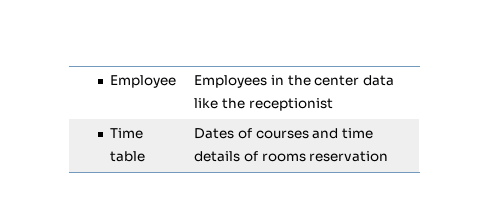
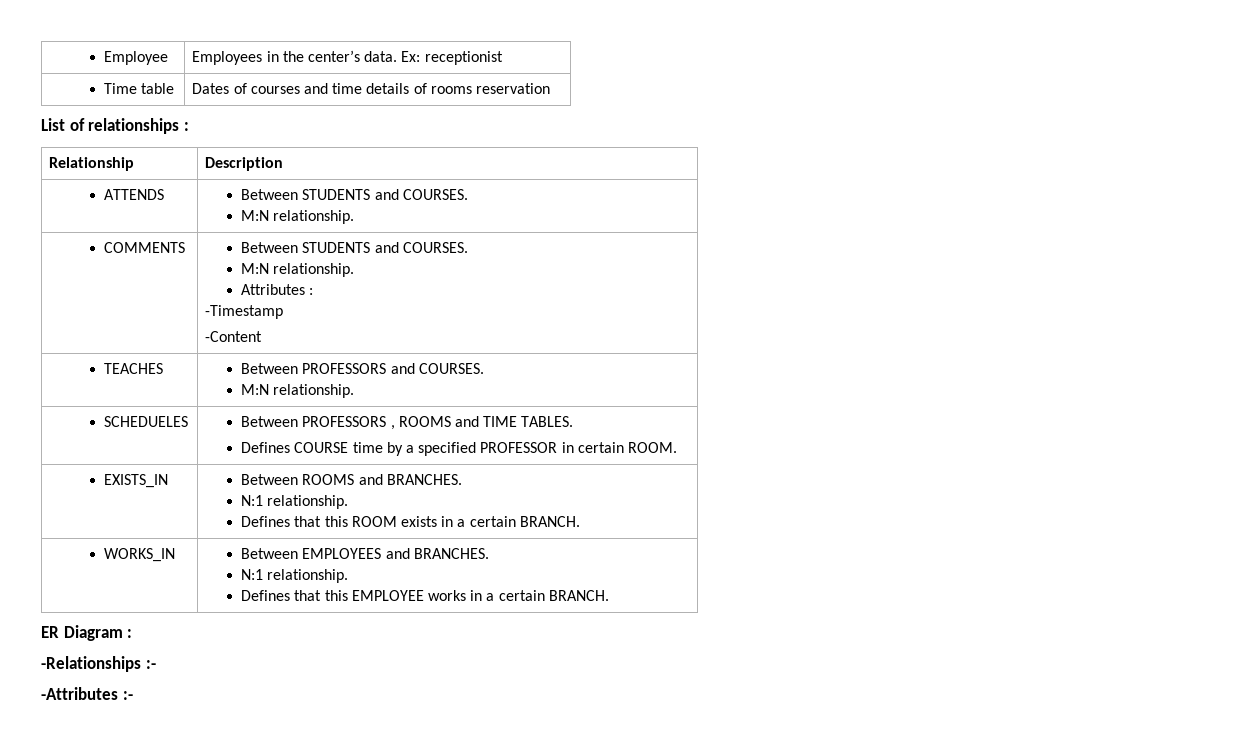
[314,75,394,86] [194,98,245,109] center data like the -> [308,50,421,62] center’s data. Ex:
(389, 156) none -> [41,118,189,134] [49,157,135,171] [205,157,284,171] [103,189,164,200] [241,189,468,200] [241,210,355,224] [103,242,185,253] [241,242,468,253] [241,263,355,277] [241,284,314,295] [205,305,284,319] [205,331,263,342] [103,363,163,374] [241,363,484,374] [241,384,355,398] [103,416,188,427] [241,416,574,430] [241,442,677,456] [103,474,168,488] [241,474,462,485] [241,495,349,509] [241,516,580,527] [103,548,175,562] [241,548,489,559] [241,569,349,583] [241,590,609,601] [41,625,133,641] [41,656,156,672] [41,687,133,700] // List of relationships : // Relationship | Description // ATTENDS | Between STUDENTS and COURSES. // M:N relationship. // COMMENTS | Between STUDENTS and COURSES. // M:N relationship. // Attributes : // -Timestamp // -Content // TEACHES | Between PROFESSORS and COURSES. // M:N relationship. // SCHEDUELES | Between PROFESSORS , ROOMS and TIME TABLES. // Defines COURSE time by a specified PROFESSOR in certain ROOM. // EXISTS_IN | Between ROOMS and BRANCHES. // N:1 relationship. // Defines that this ROOM exists in a certain BRANCH. // WORKS_IN | Between EMPLOYEES and BRANCHES. // N:1 relationship. // Defines that this EMPLOYEE works in a certain BRANCH. // ER Diagram : // -Relationships :- // -Attributes :-

